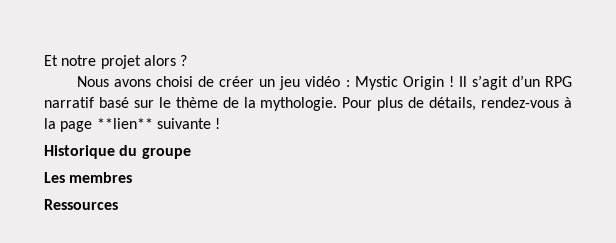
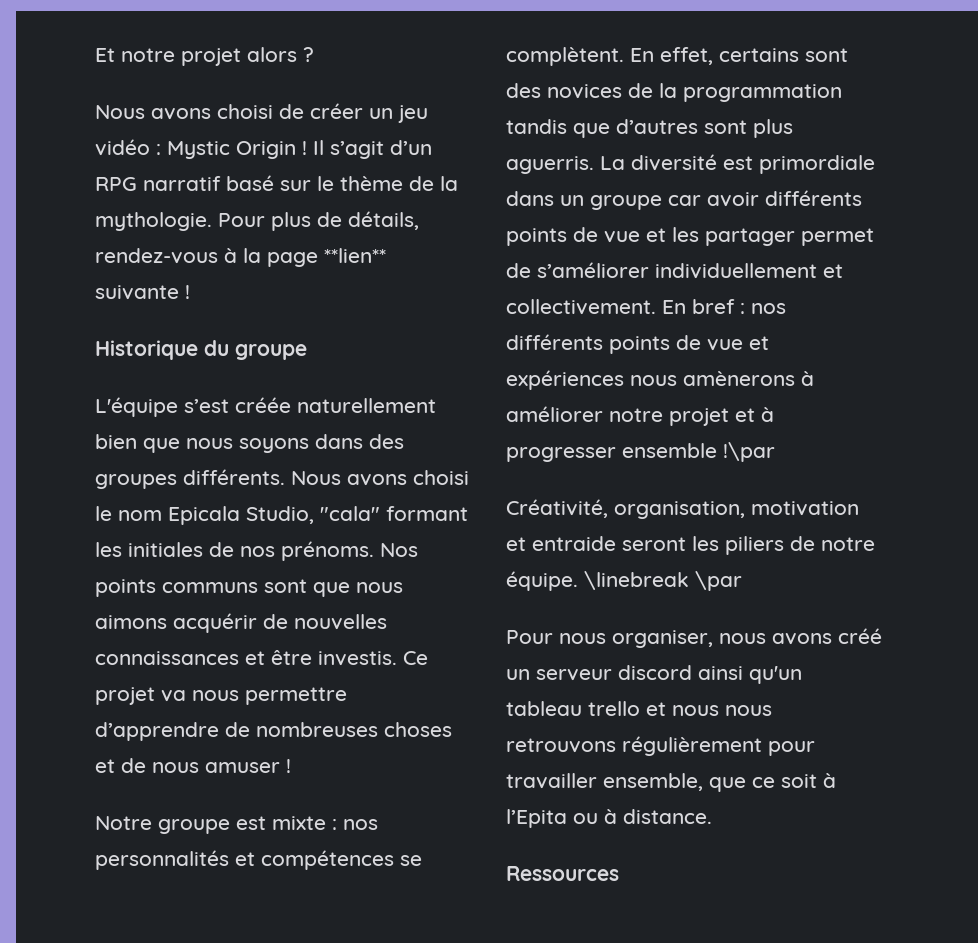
[44,172,133,183] Les membres -> [95,397,436,417] [95,434,404,453] [95,469,469,489] [95,506,468,525] [95,541,418,561] [95,579,403,597] [95,613,387,633] [95,650,428,666] [95,687,347,705] [95,722,452,741] [95,758,291,773] [95,816,378,834] [95,850,422,870] [506,47,848,66] [506,83,842,102] [506,119,793,138] [506,154,875,174] [506,190,862,210] [506,227,874,246] [506,262,843,279] [506,299,786,315] [506,334,769,354] [506,370,814,390] [506,406,774,426] [506,442,775,462] [506,499,859,519] [506,536,875,555] [506,571,742,591] [506,628,882,648] [506,665,802,684] [506,701,772,716] [506,736,815,756] [506,773,836,792] [506,809,712,828] L'équipe s’est créée naturellement bien que nous soyons dans des groupes différents. Nous avons choisi le nom Epicala Studio, "cala" formant les initiales de nos prénoms. Nos points communs sont que nous aimons acquérir de nouvelles connaissances et être investis. Ce projet va nous permettre d’apprendre de nombreuses choses et de nous amuser ! // Notre groupe est mixte : nos personnalités et compétences se complètent. En effet, certains sont des novices de la programmation tandis que d’autres sont plus aguerris. La diversité est primordiale dans un groupe car avoir différents points de vue et les partager permet de s’améliorer individuellement et collectivement. En bref : nos différents points de vue et expériences nous amènerons à améliorer notre projet et à progresser ensemble !\par // Créativité, organisation, motivation et entraide seront les piliers de notre équipe. \linebreak \par // Pour nous organiser, nous avons créé un serveur discord ainsi qu'un tableau trello et nous nous retrouvons régulièrement pour travailler ensemble, que ce soit à l’Epita ou à distance.

